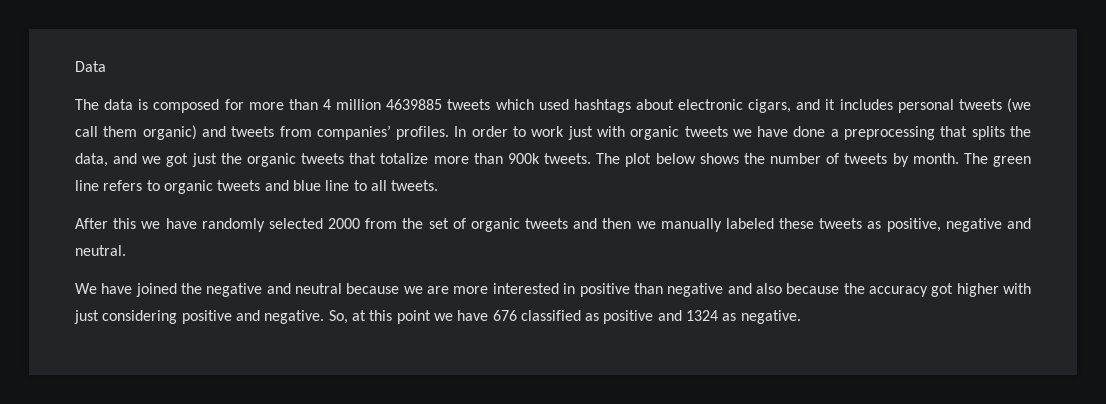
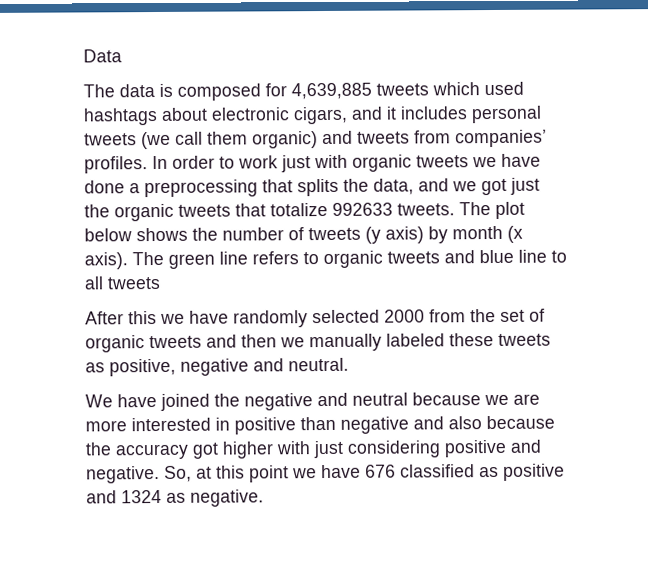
[248,99,443,110] more than 4 million 4639885 -> [291,82,372,100] 4,639,885
[433,153,540,164] more than 900k -> [332,202,393,216] 992633
[892,153,959,167] by month. -> [365,225,523,244] [84,252,128,270] (y axis) by month (x axis).
[391,180,439,191] tweets. -> [107,276,161,290] tweets

